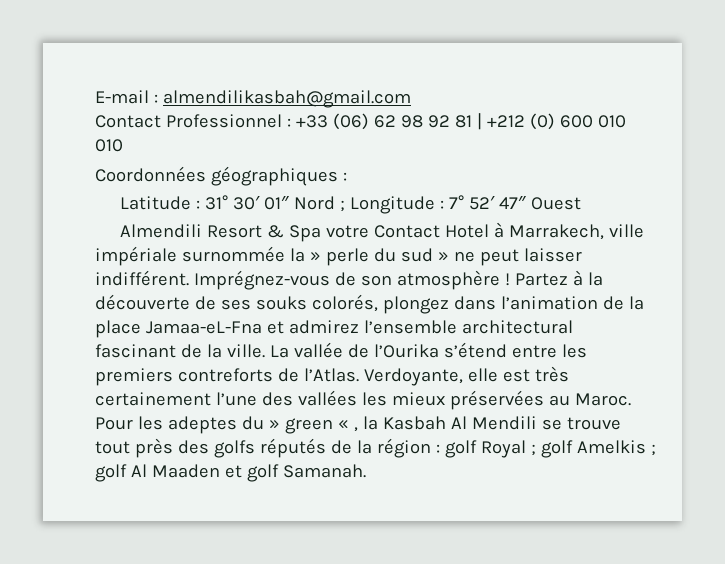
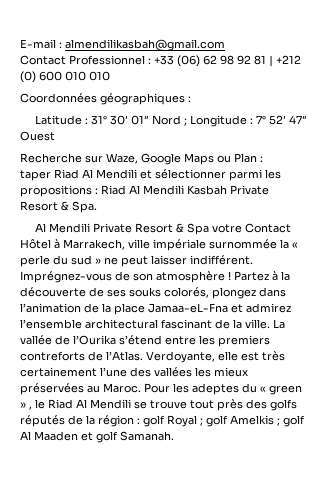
[119,224,202,238] Almendili -> [20,153,263,165] [20,169,281,181] [20,185,269,197] [20,201,97,213] [34,223,132,233] Recherche sur Waze, Google Maps ou Plan : // taper Riad Al Mendili et sélectionner parmi les propositions : Riad Al Mendili Kasbah Private Resort & Spa. // Al Mendili Private
[444,224,489,238] Hotel -> [20,239,51,249] Hôtel
[309,252,321,261] » -> [292,242,298,248] «
[268,416,446,434] » green « , la Kasbah -> [260,385,302,395] [20,399,73,410] « green » , le Riad

